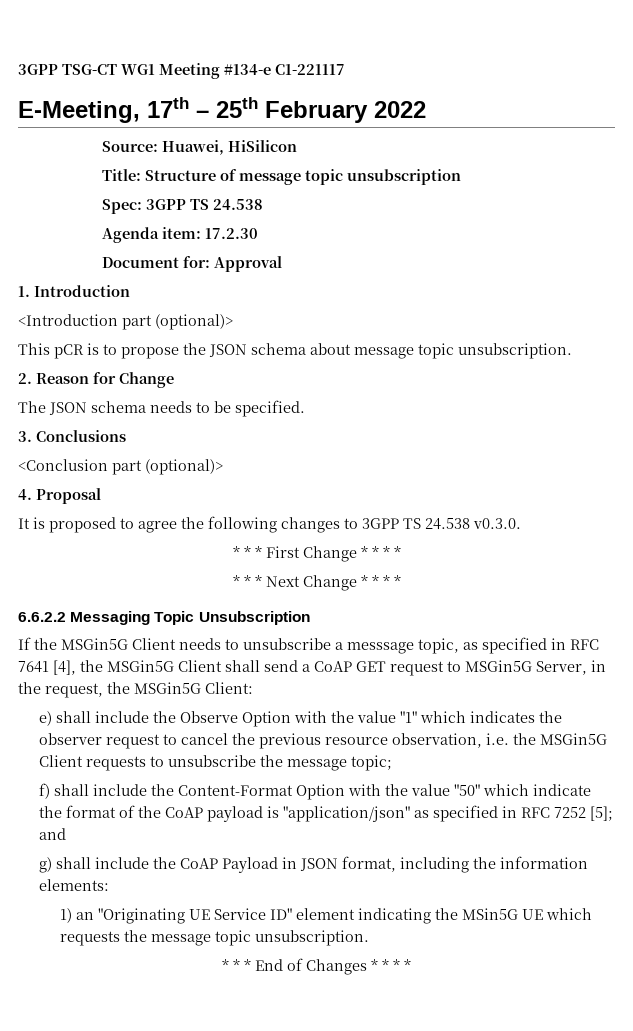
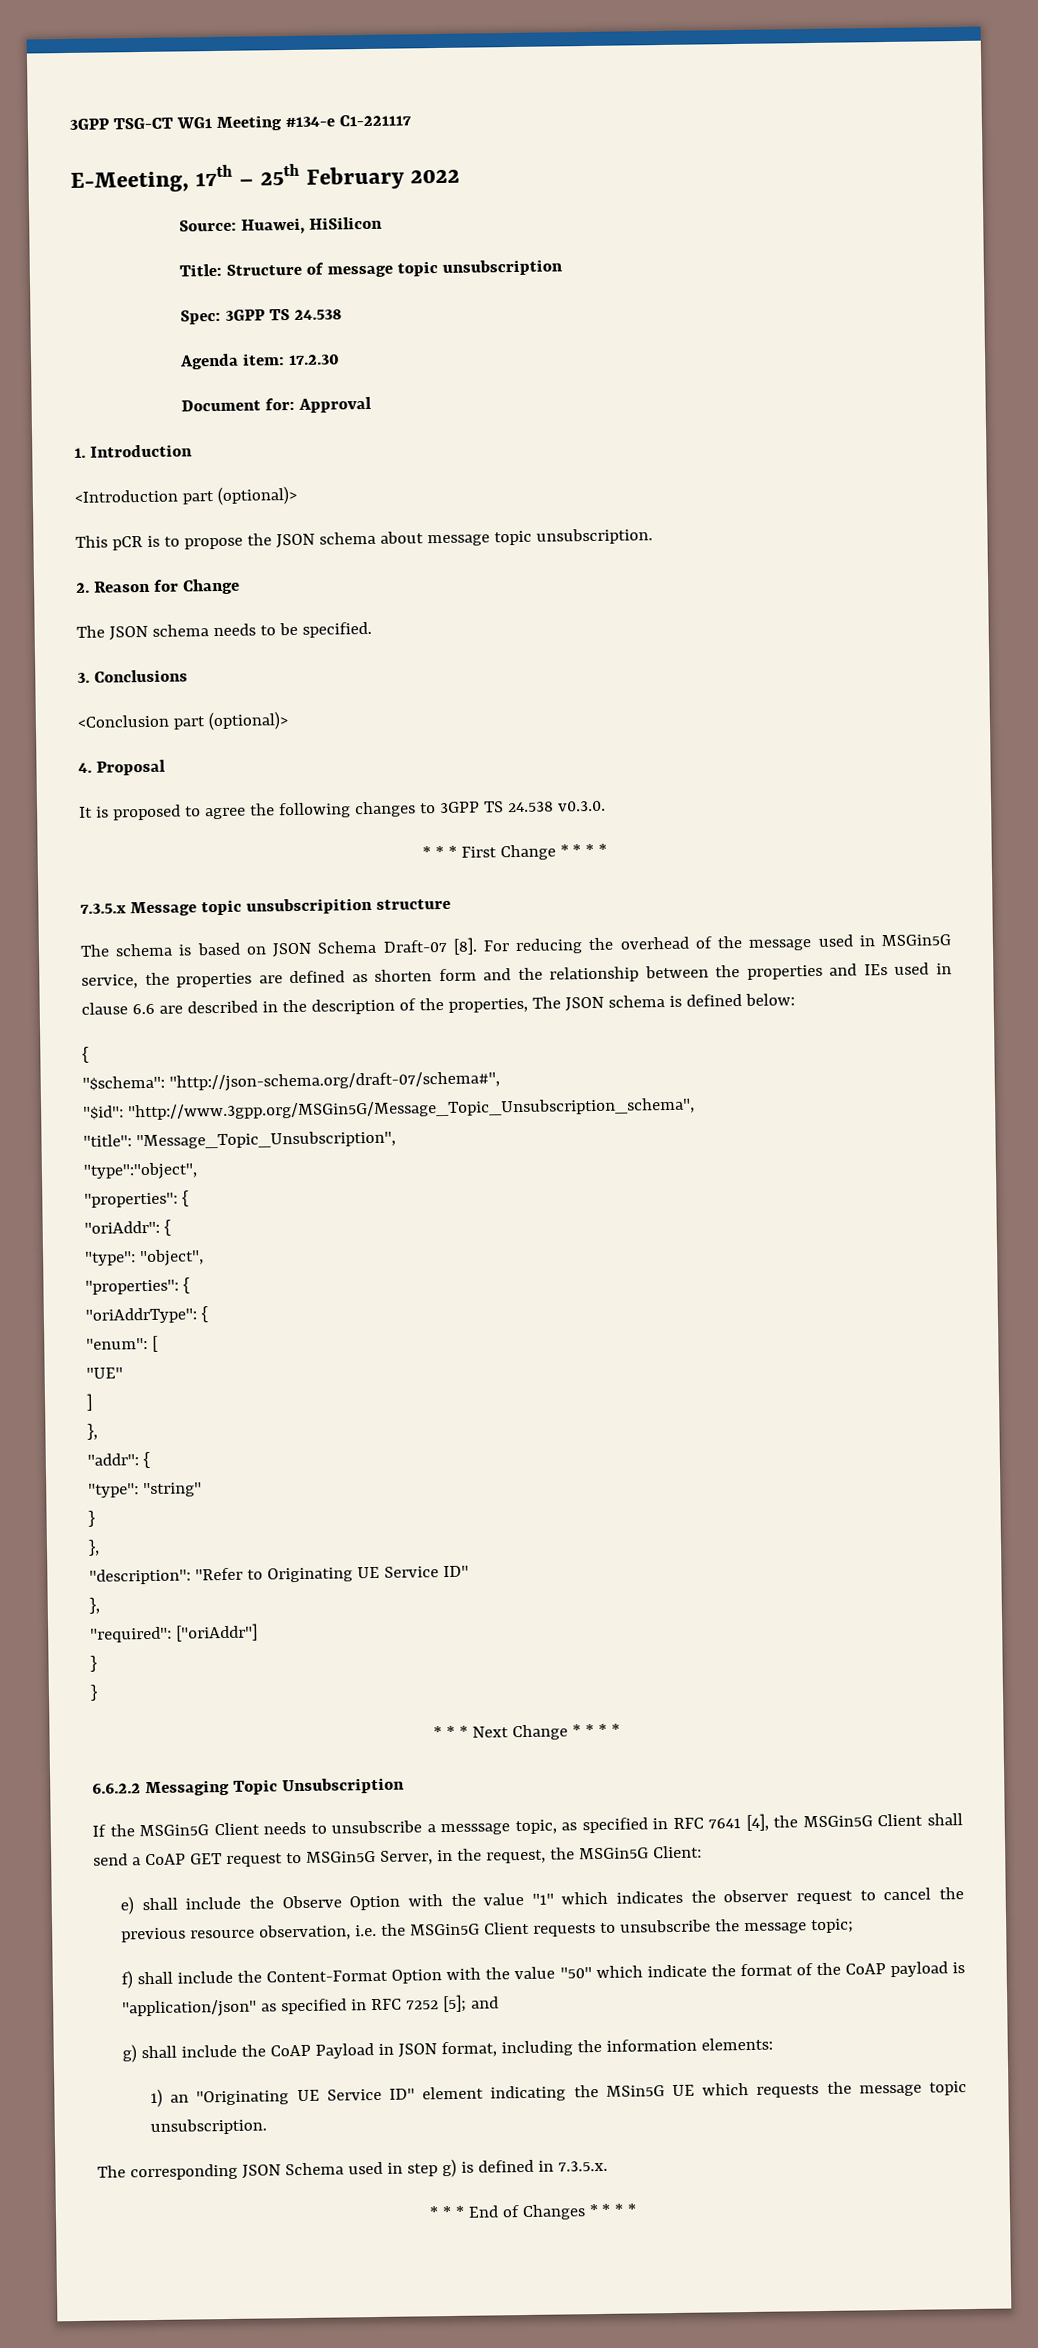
(401, 552) none -> [80,897,451,917] [80,934,951,958] [81,962,952,989] [81,993,795,1015] [82,1046,89,1063] [82,1071,500,1092] [83,1097,695,1121] [83,1130,396,1150] [83,1162,198,1180] [84,1190,189,1208] [84,1219,171,1236] [85,1249,204,1267] [85,1277,190,1295] [85,1306,208,1324] [86,1335,159,1352] [86,1367,123,1379] [86,1393,93,1411] [87,1423,98,1440] [87,1451,150,1469] [88,1482,202,1498] [88,1510,95,1527] [88,1539,100,1556] [89,1565,469,1585] [89,1597,100,1614] [90,1623,258,1643] [90,1655,97,1672] [90,1684,98,1701] // 7.3.5.x Message topic unsubscripition structure // The schema is based on JSON Schema Draft-07 [8]. For reducing the overhead of the message used in MSGin5G service, the properties are defined as shorten form and the relationship between the properties and IEs used in clause 6.6 are described in the description of the properties, The JSON schema is defined below: // { // "$schema": "http://json-schema.org/draft-07/schema#", // "$id": "http://www.3gpp.org/MSGin5G/Message_Topic_Unsubscription_schema", // "title": "Message_Topic_Unsubscription", // "type":"object", // "properties": { // "oriAddr": { // "type": "object", // "properties": { // "oriAddrType": { // "enum": [ // "UE" // ] // }, // "addr": { // "type": "string" // } // }, // "description": "Refer to Originating UE Service ID" // }, // "required": ["oriAddr"] // } // }
(369, 938) none -> [97,2158,608,2181] // The corresponding JSON Schema used in step g) is defined in 7.3.5.x.

